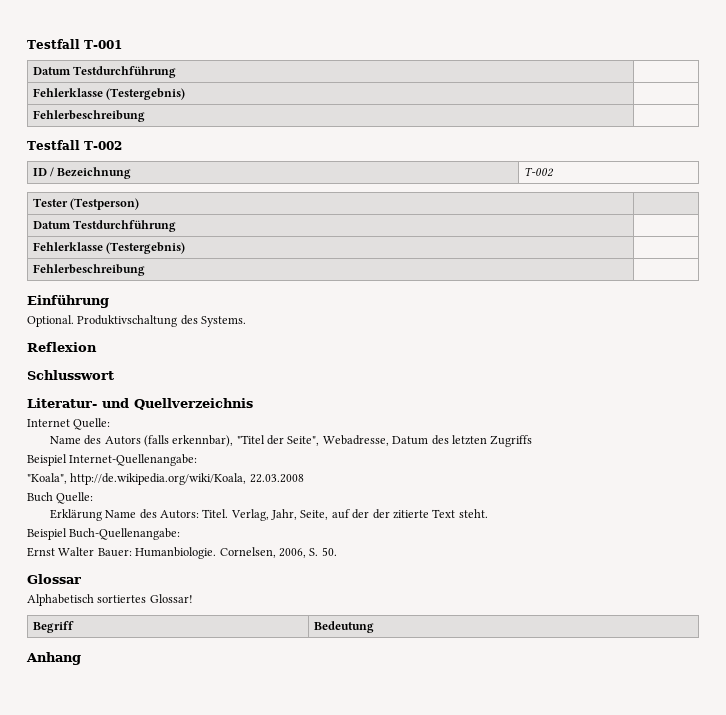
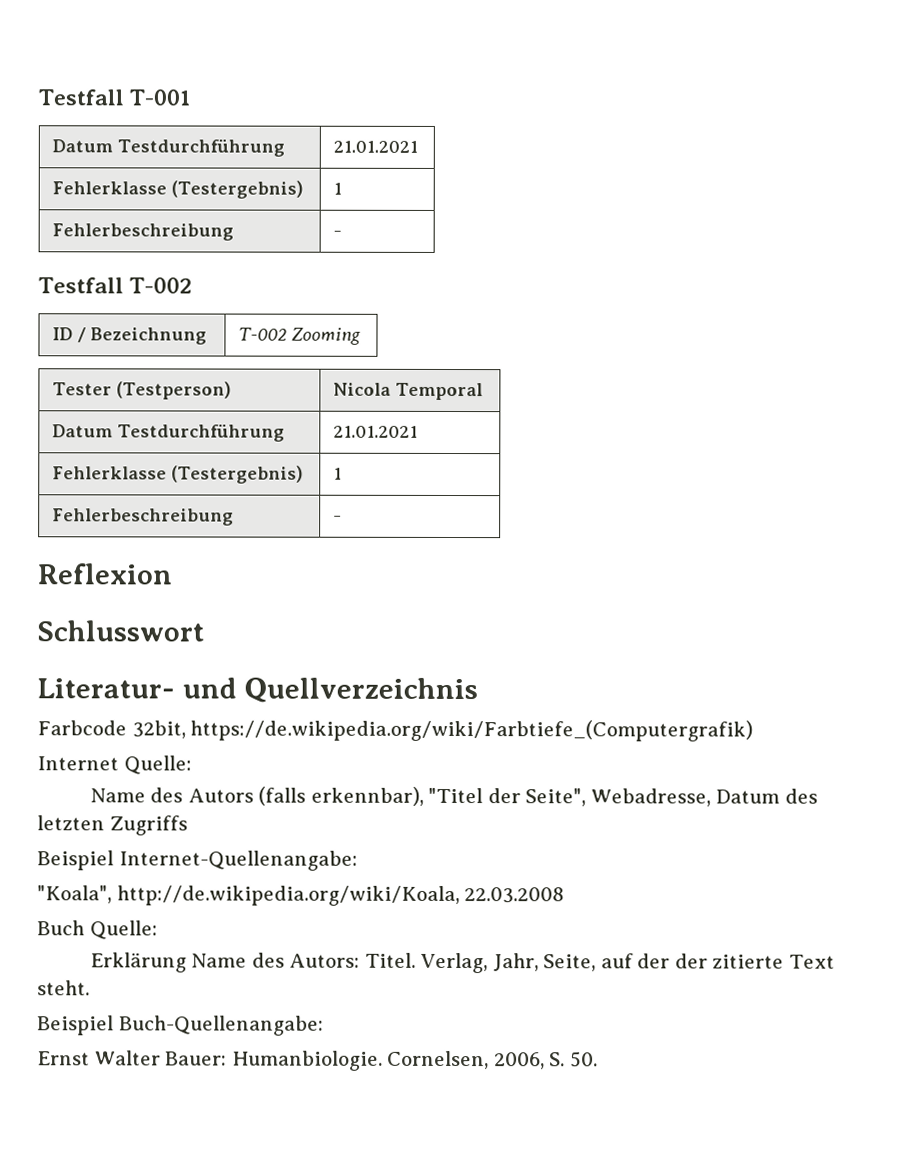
[32,88,186,100] [32,110,145,122] // Fehlerklasse (Testergebnis) | // Fehlerbeschreibung | -> [333,140,419,153] [52,180,305,199] [333,182,343,195] [52,223,235,241] [333,230,343,237] 21.01.2021 // Fehlerklasse (Testergebnis) | 1 // Fehlerbeschreibung | -
(554, 172) none -> [291,327,362,345] Zooming
[32,220,177,232] [32,242,186,254] [32,264,145,276] [27,295,109,308] [27,315,247,327] // Datum Testdurchführung | // Fehlerklasse (Testergebnis) | // Fehlerbeschreibung | // Einführung // Optional. Produktivschaltung des Systems. -> [333,382,484,401] [52,424,286,442] [333,425,419,438] [52,465,305,484] [333,467,343,480] [52,508,235,526] [333,515,343,522] Nicola Temporal // Datum Testdurchführung | 21.01.2021 // Fehlerklasse (Testergebnis) | 1 // Fehlerbeschreibung | -
(253, 404) none -> [37,719,754,742] // Farbcode 32bit, https://de.wikipedia.org/wiki/Farbtiefe_(Computergrafik)
[27,574,81,584] [27,594,193,606] [32,621,74,633] [313,621,374,633] [26,652,81,665] // Glossar // Alphabetisch sortiertes Glossar! // Begriff | Bedeutung // Anhang -> (598, 1059) none

